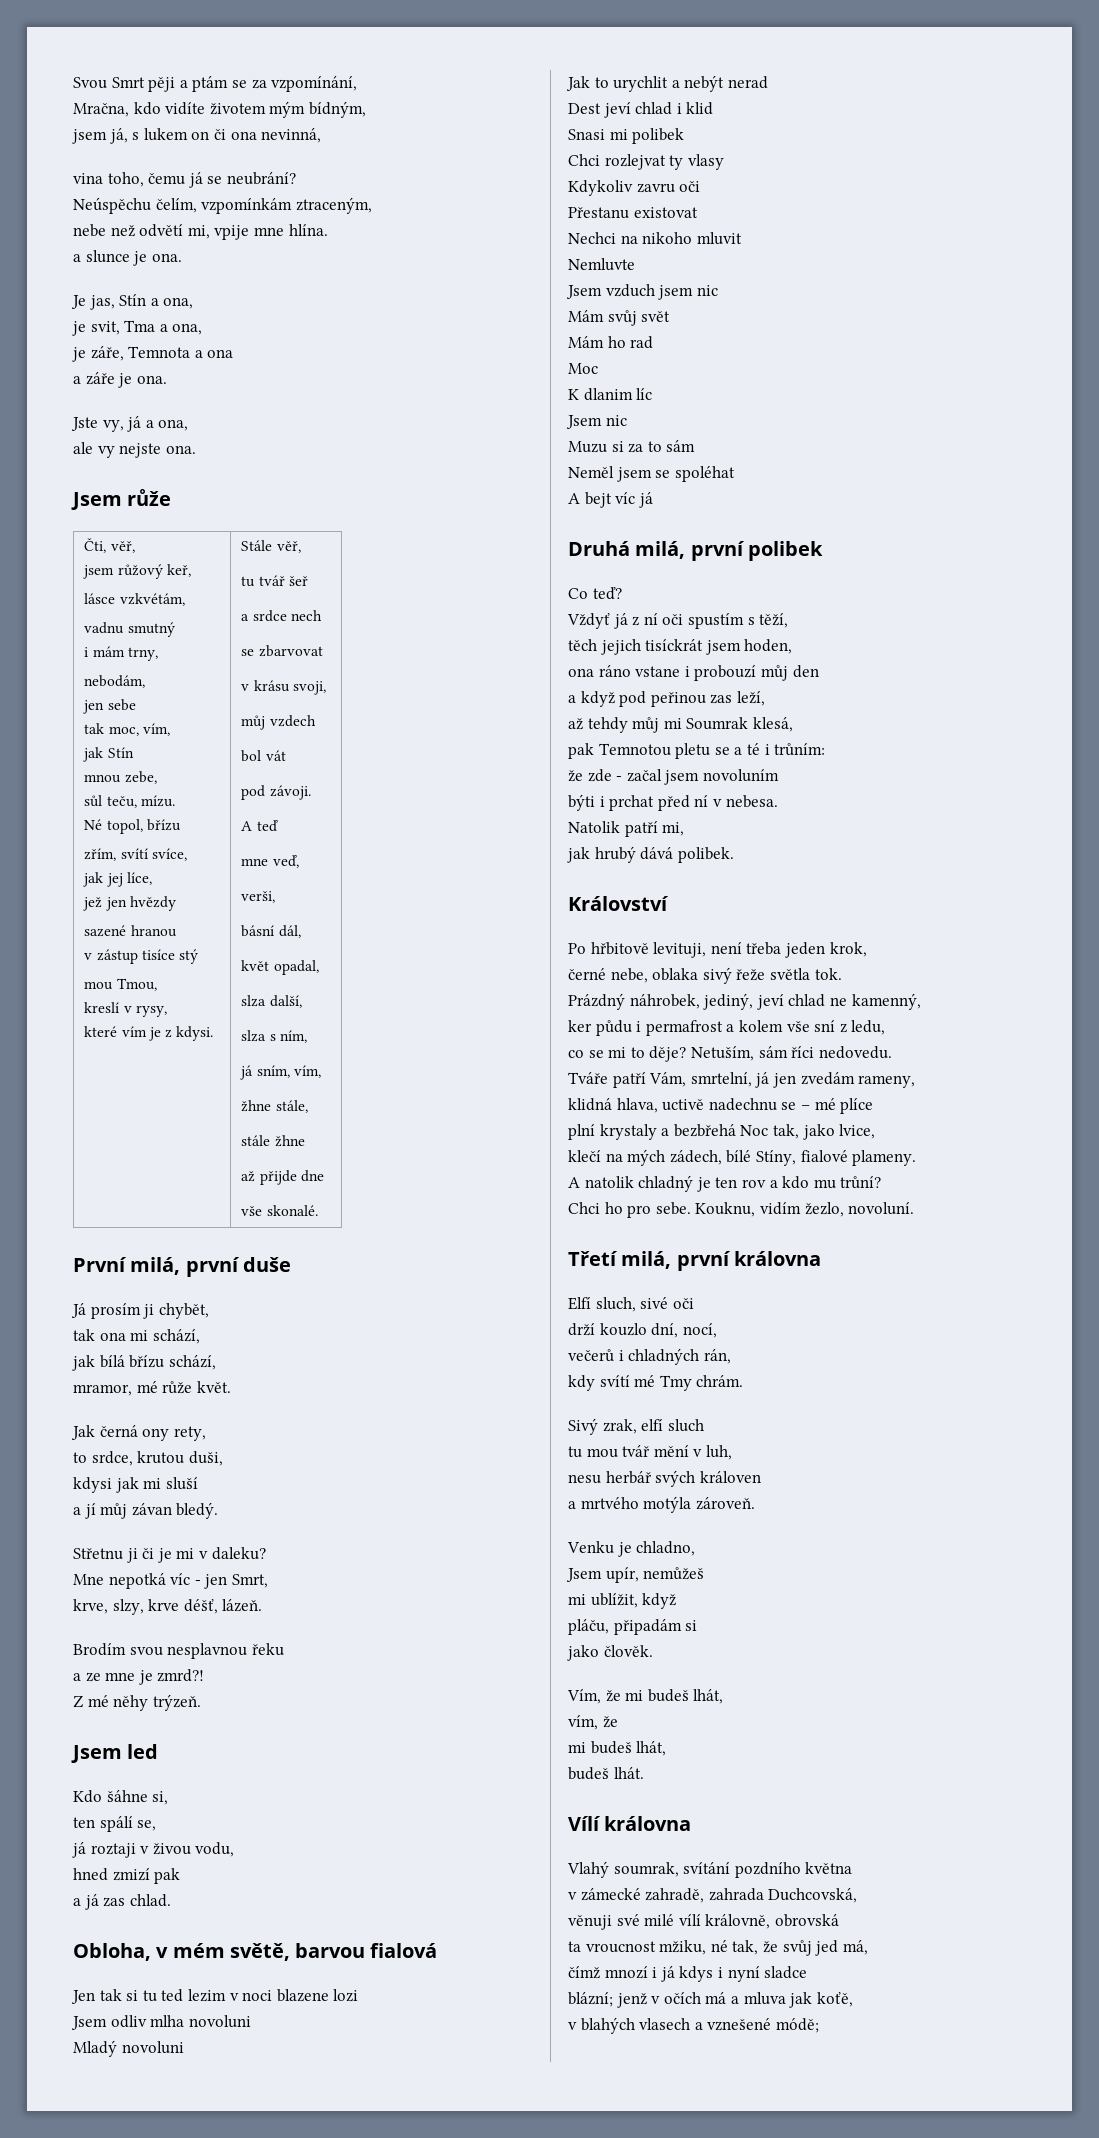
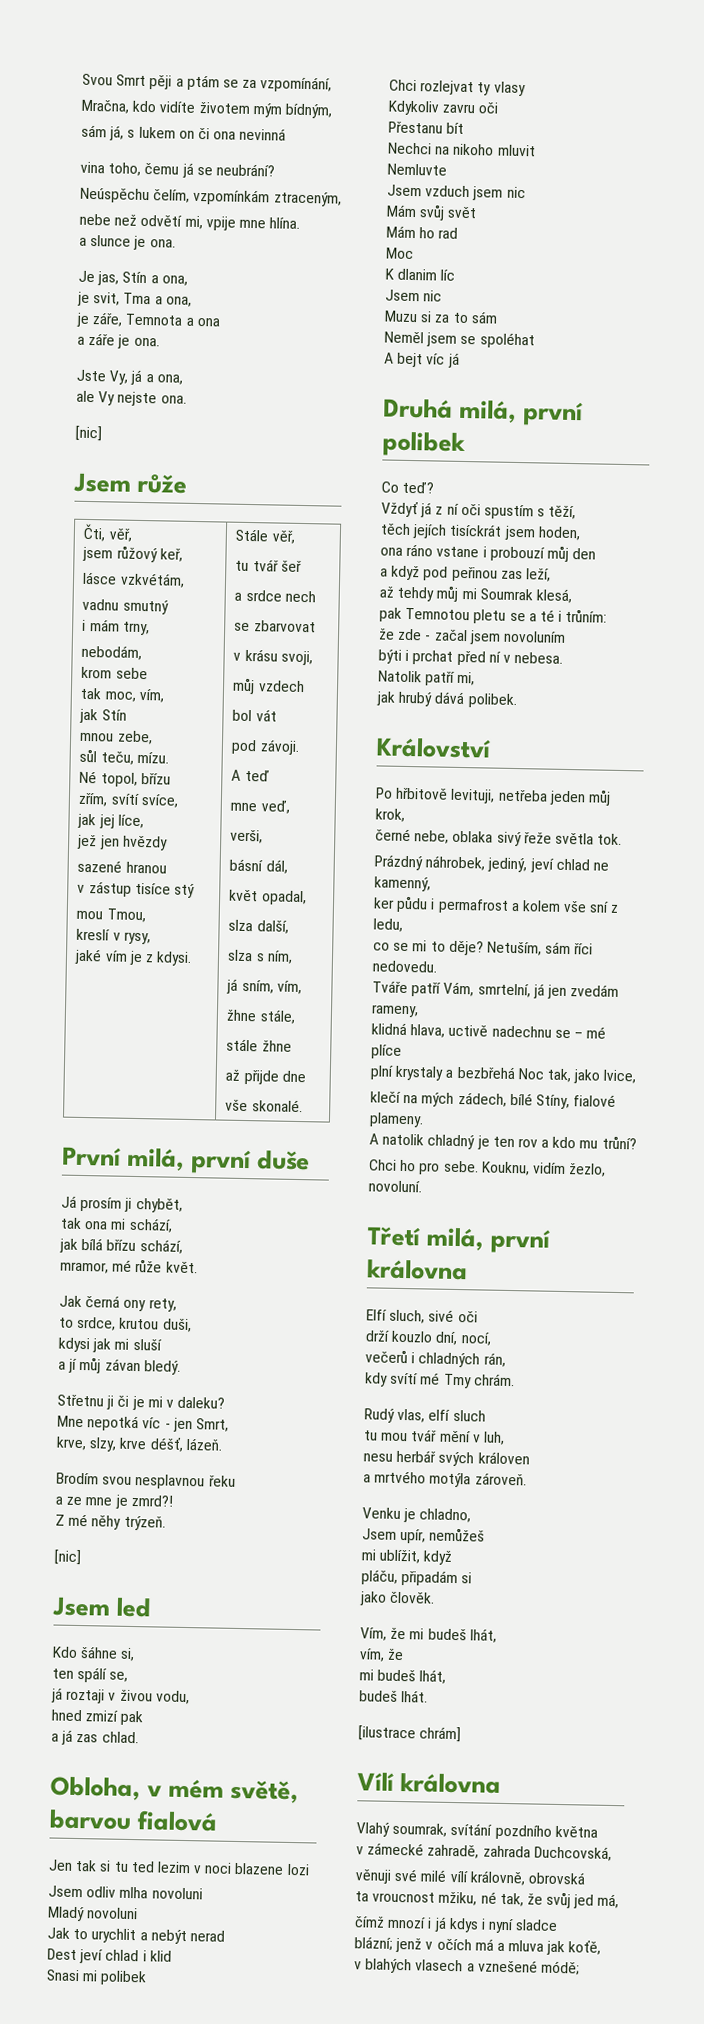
[72,129,107,144] jsem -> [81,124,107,138] sám
[261,128,322,143] nevinná, -> [239,127,287,141] nevinná
[102,420,124,432] vy, -> [109,370,129,385] Vy,
[97,446,115,458] vy -> [98,391,116,406] Vy
(196, 449) none -> [75,425,102,442] // [nic]
[83,700,105,714] jen -> [81,666,113,679] krom
[84,1026,118,1037] které -> [74,948,103,965] jaké
(201, 1702) none -> [54,1549,81,1566] // [nic]
[633,207,698,218] existovat -> [446,122,465,134] bít
[600,639,641,655] jejich -> [412,524,448,539] jejích
[710,942,825,958] není třeba jeden -> [497,789,611,806] netřeba jeden můj
[568,1418,637,1435] Sivý zrak, -> [364,1408,426,1423] Rudý vlas,
(644, 1773) none -> [358,1725,462,1743] // [ilustrace chrám]

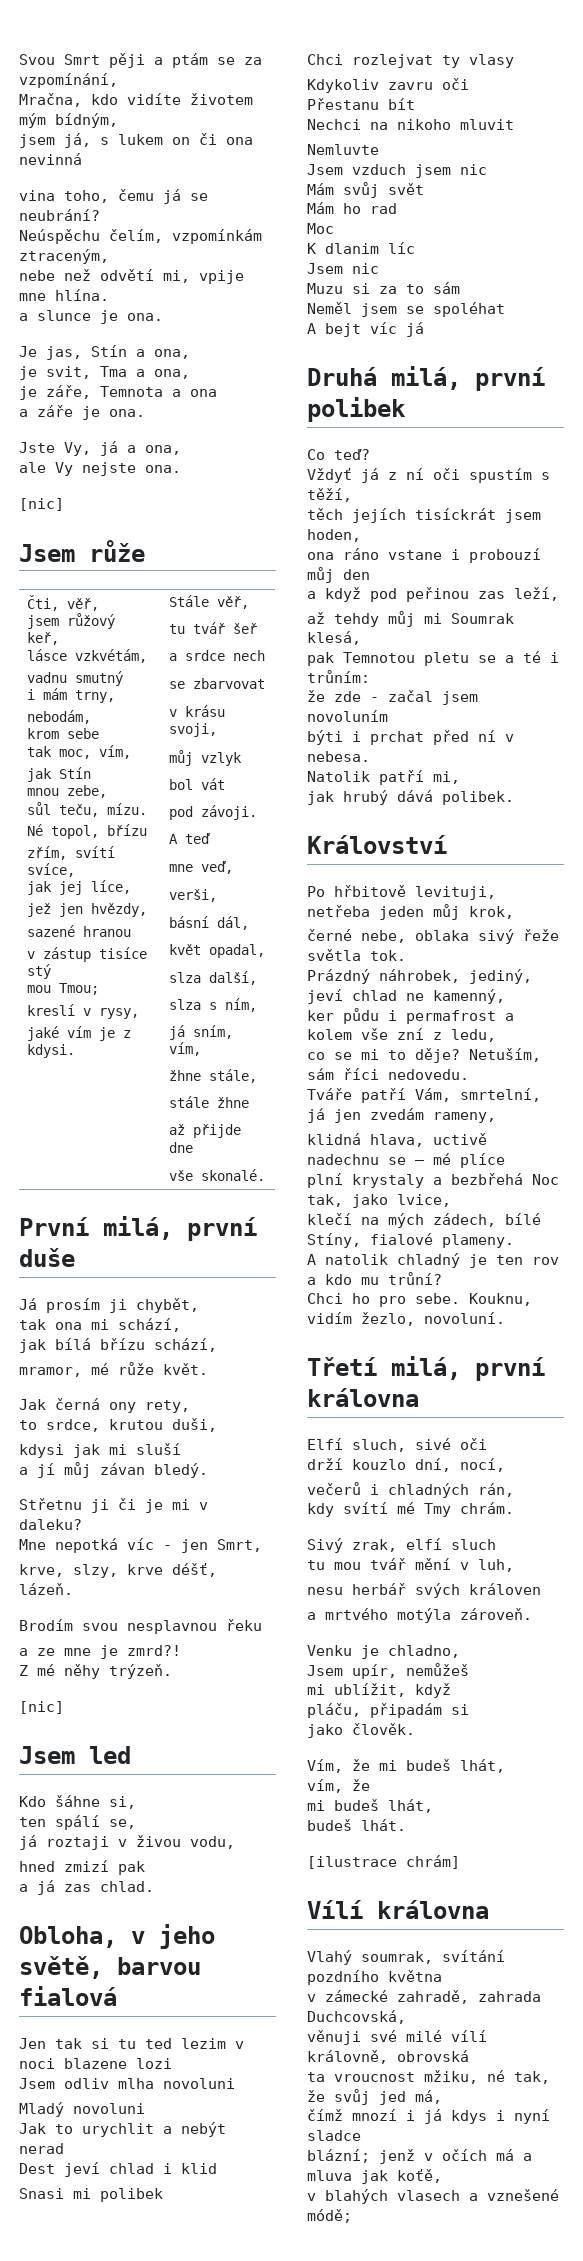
[81,124,107,138] sám -> [19,134,55,148] jsem
[121,835,168,851] hvězdy -> [90,903,147,917] hvězdy,
[106,908,146,923] Tmou, -> [58,983,99,995] Tmou;
[257,680,305,693] vzdech -> [200,752,242,766] vzlyk
[168,1778,225,1799] mém -> [159,1924,215,1949] jeho
[589,901,610,913] sní -> [397,1028,424,1040] zní
[364,1408,426,1423] Rudý vlas, -> [307,1538,397,1553] Sivý zrak,

